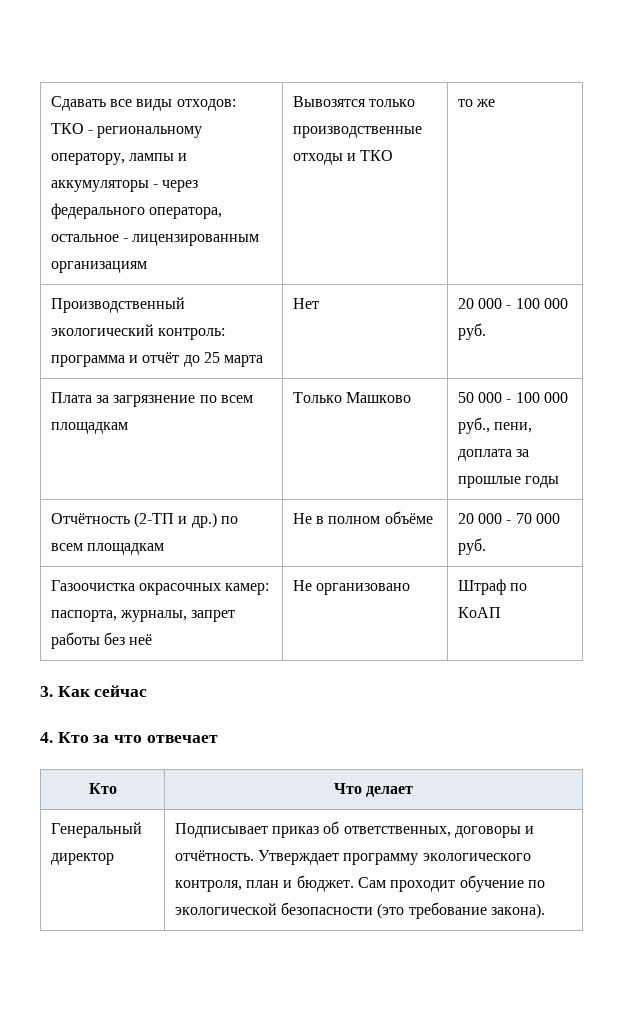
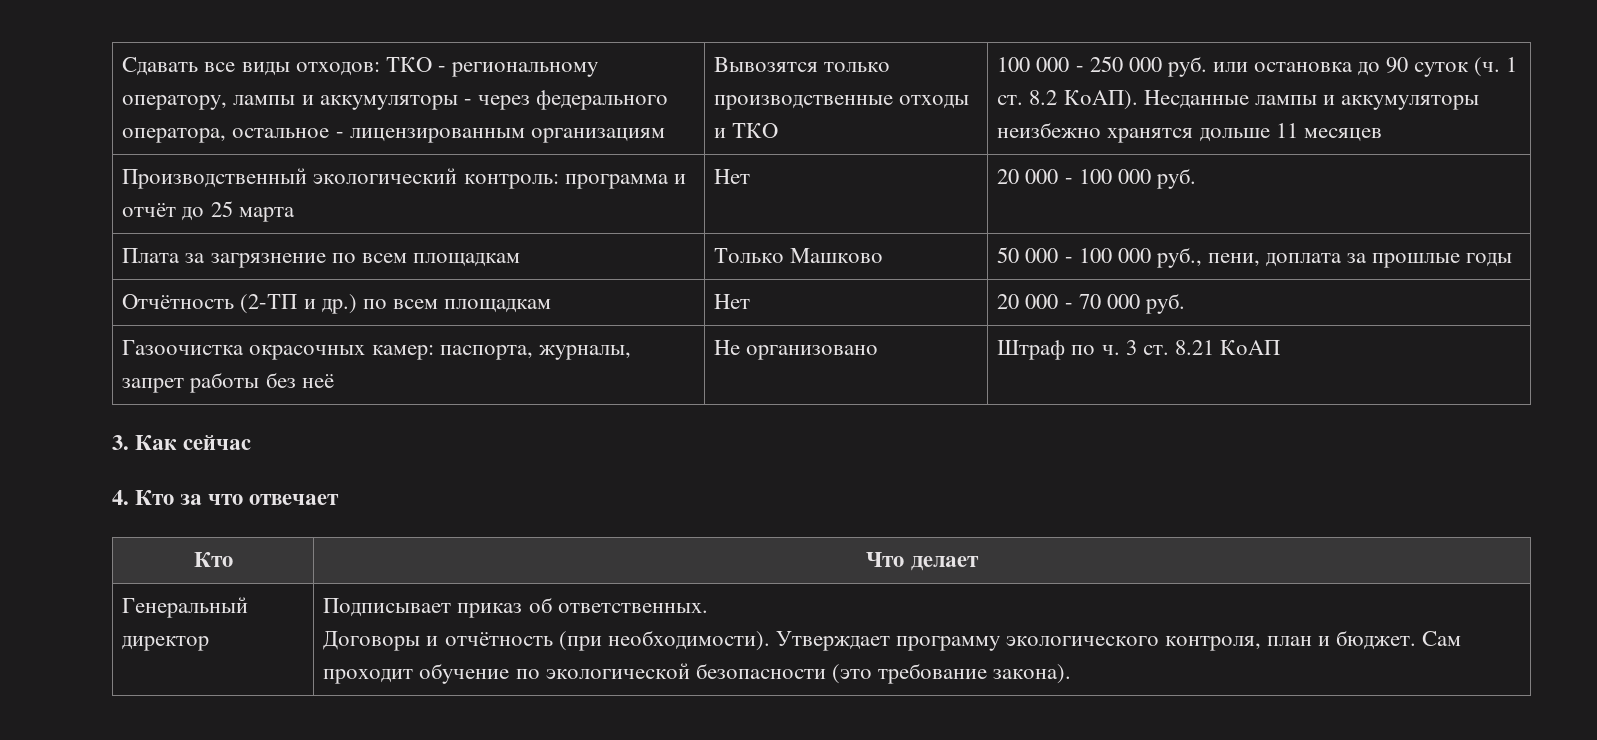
[457,99,496,107] то же -> [997,56,1518,77] [997,90,1479,110] [997,122,1382,143] 100 000 - 250 000 руб. или остановка до 90 суток (ч. 1 ст. 8.2 КоАП). Несданные лампы и аккумуляторы неизбежно хранятся дольше 11 месяцев
[292,511,433,524] Не в полном объёме -> [714,294,751,309] Нет
(528, 587) none -> [1101,340,1214,355] ч. 3 ст. 8.21
[343,826,535,838] [174,850,254,861] ответственных, договоры и отчётность. -> [557,603,708,613] [323,630,770,651] ответственных. // Договоры и отчётность (при необходимости).

